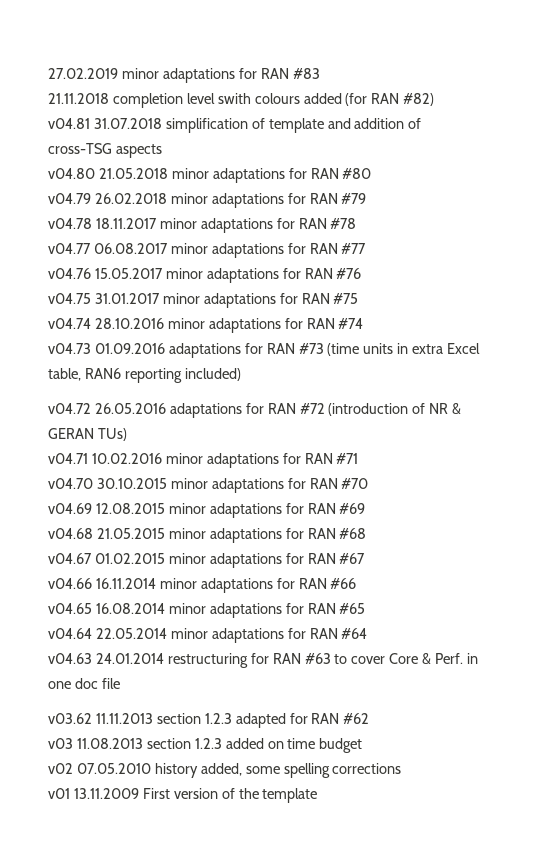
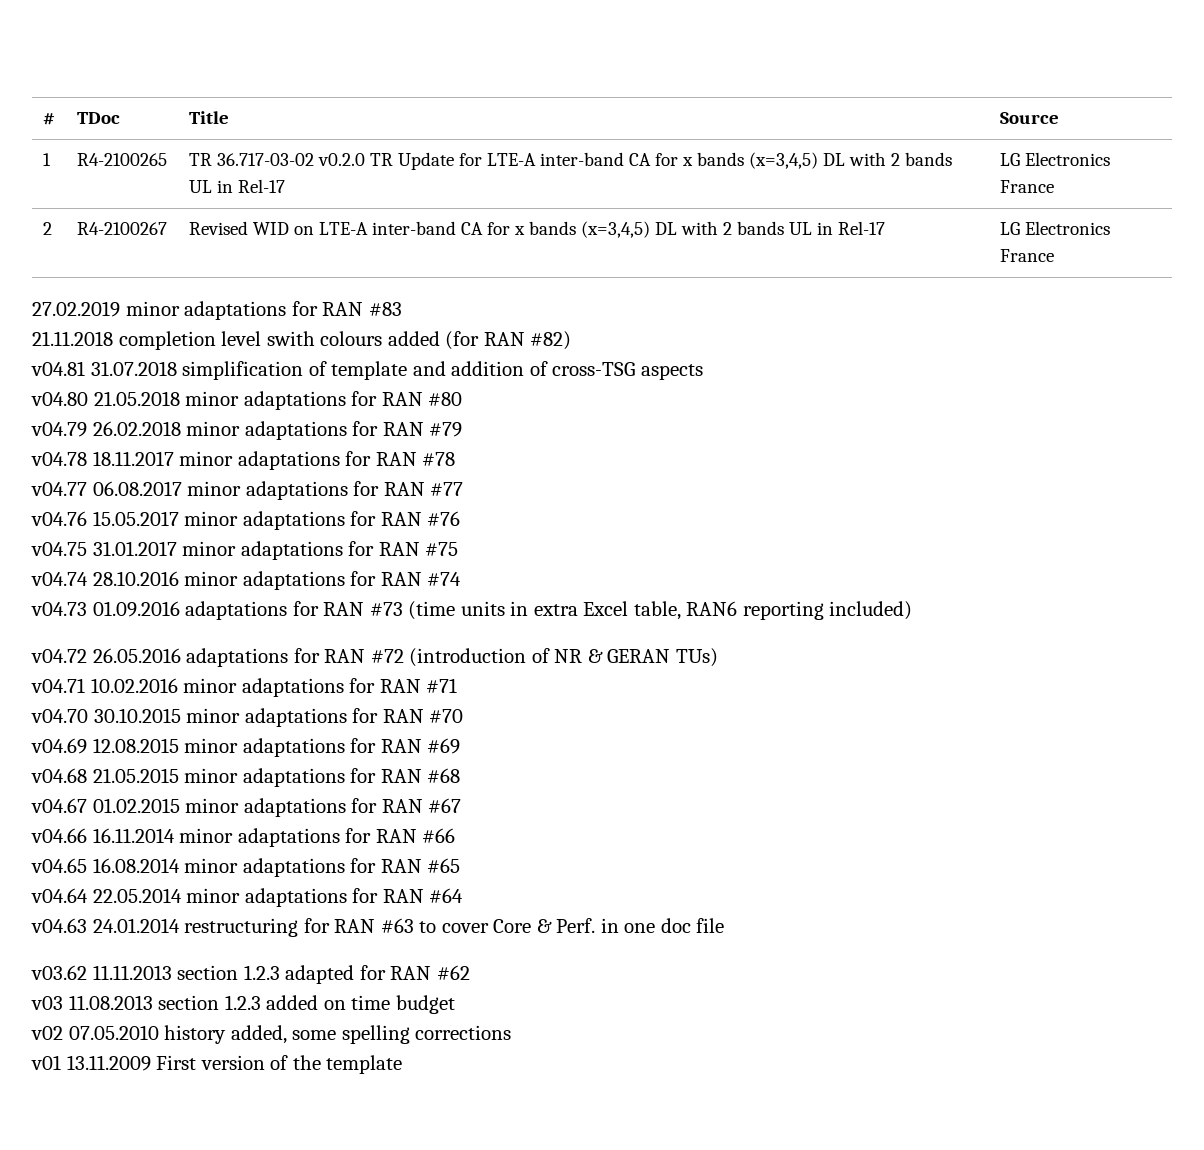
(48, 73) none -> [42,113,55,125] [76,112,120,124] [188,111,229,124] [999,112,1059,124] [42,153,51,166] [76,153,167,166] [188,152,952,170] [188,179,285,193] [999,152,1110,166] [999,180,1054,193] [42,222,52,235] [76,222,167,235] [188,221,885,238] [999,221,1110,235] [999,249,1054,262] # | TDoc | Title | Source // 1 | R4-2100265 | TR 36.717-03-02 v0.2.0 TR Update for LTE-A inter-band CA for x bands (x=3,4,5) DL with 2 bands UL in Rel-17 | LG Electronics France // 2 | R4-2100267 | Revised WID on LTE-A inter-band CA for x bands (x=3,4,5) DL with 2 bands UL in Rel-17 | LG Electronics France //

